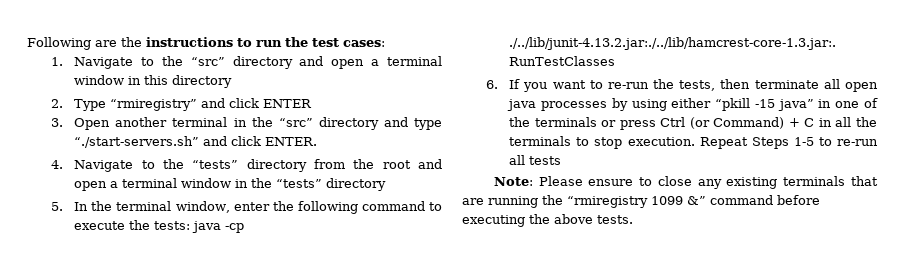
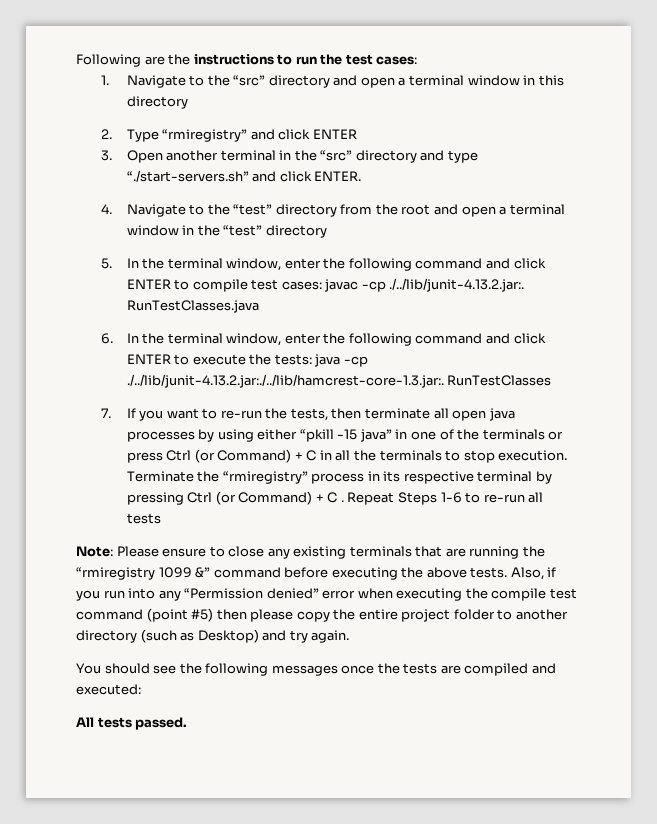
[192,160,239,169] “tests” -> [233,204,273,215] “test”
[276,179,323,188] “tests” -> [223,225,263,236] “test”
(425, 206) none -> [486,258,546,269] [126,278,525,292] [126,300,259,313] [101,333,546,346] [126,354,171,364] and click ENTER to compile test cases: javac -cp ./../lib/junit-4.13.2.jar:. RunTestClasses.java // 6. In the terminal window, enter the following command and click ENTER
[485,80,498,89] 6. -> [101,408,112,418] 7.
(695, 141) none -> [126,471,553,484] [126,491,344,505] Terminate the “rmiregistry” process in its respective terminal by pressing Ctrl (or Command) + C .
[793,137,814,146] 1-5 -> [440,492,462,503] 1-6
(633, 219) none -> [510,567,557,580] [76,588,577,601] [76,608,568,622] [76,629,350,643] [76,663,556,676] [76,684,141,695] [76,717,188,730] Also, if you run into any “Permission denied” error when executing the compile test command (point #5) then please copy the entire project folder to another directory (such as Desktop) and try again. // You should see the following messages once the tests are compiled and executed: // All tests passed.

